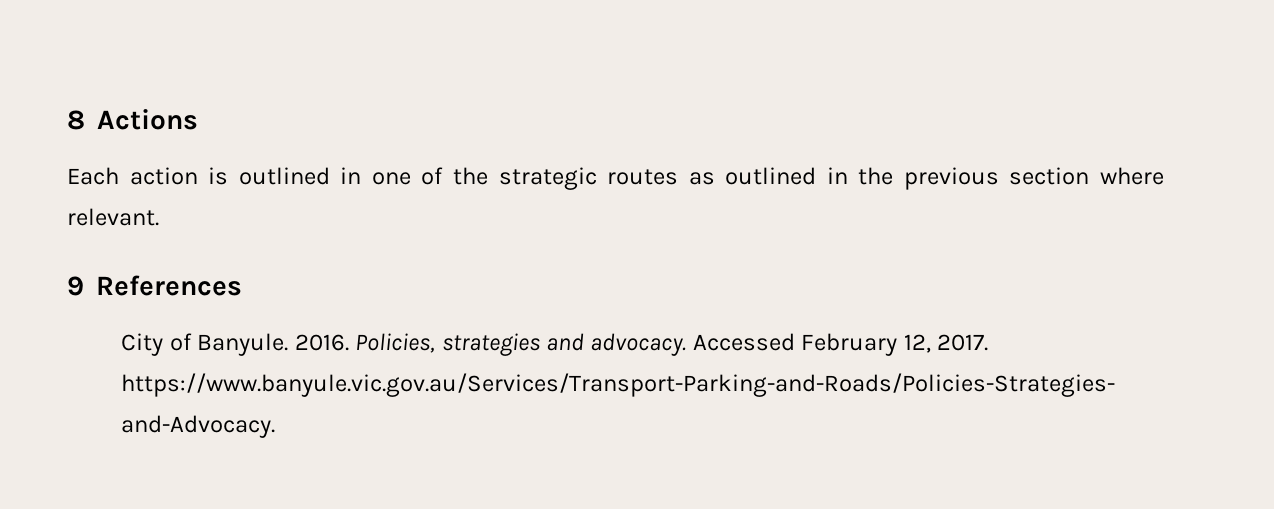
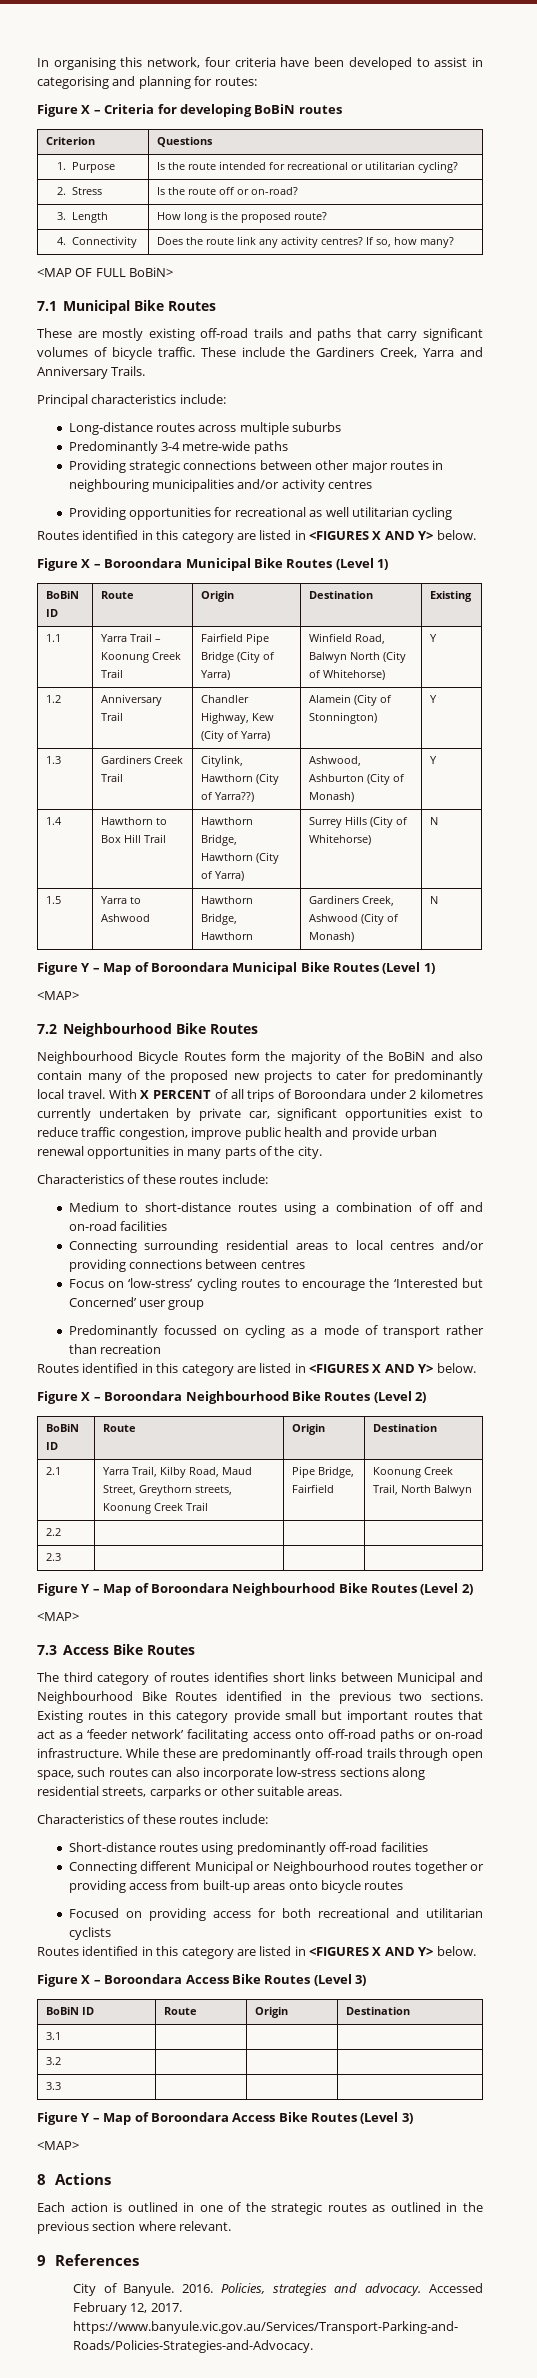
(67, 120) none -> [37,57,484,70] [37,76,257,89] [37,104,342,117] [46,137,96,145] [157,137,214,147] [57,162,115,173] [157,161,459,173] [57,187,102,195] [157,187,299,195] [57,212,108,223] [157,211,328,223] [57,236,137,248] [157,236,455,248] [37,267,174,277] [37,300,217,314] [37,328,484,341] [37,347,483,360] [37,366,146,379] [37,394,226,407] [68,422,342,435] [68,441,288,454] [68,460,444,473] [68,479,373,492] [68,507,453,520] [37,530,476,543] [37,558,388,571] [46,591,80,599] [46,609,59,617] [101,591,135,599] [201,591,235,602] [309,591,374,599] [430,591,473,602] [46,634,62,642] [101,633,162,642] [101,652,182,663] [101,669,124,678] [201,633,270,645] [201,651,276,663] [201,670,231,680] [309,633,386,644] [309,651,407,663] [309,669,386,680] [430,634,438,642] [46,695,62,703] [101,694,163,706] [101,712,124,721] [201,695,250,703] [201,712,275,724] [201,730,271,742] [309,694,393,706] [309,712,378,724] [430,695,438,703] [46,756,62,764] [101,755,184,764] [101,773,124,782] [201,755,244,767] [201,773,280,785] [201,792,255,802] [309,756,362,766] [309,773,406,785] [309,792,355,802] [430,756,438,764] [46,817,63,825] [101,817,168,825] [101,834,167,843] [201,817,254,825] [201,834,238,846] [201,852,280,864] [201,871,245,881] [309,816,409,828] [309,834,372,845] [430,817,439,825] [46,896,62,904] [101,896,142,904] [101,914,151,922] [201,896,254,904] [201,913,238,925] [201,932,254,940] [309,895,395,906] [309,913,400,925] [309,932,355,942] [430,896,439,904] [37,962,435,975] [37,991,79,1000] [37,1023,259,1037] [37,1051,484,1064] [37,1070,483,1083] [37,1089,483,1102] [37,1108,483,1121] [37,1127,437,1140] [37,1146,322,1159] [37,1174,268,1184] [68,1202,484,1215] [68,1221,168,1231] [68,1240,485,1253] [68,1259,305,1272] [68,1278,483,1291] [68,1297,205,1310] [68,1325,485,1338] [68,1344,162,1354] [37,1363,476,1376] [37,1391,426,1404] [46,1424,80,1432] [46,1442,59,1450] [103,1424,137,1432] [292,1424,326,1435] [373,1424,438,1432] [46,1467,62,1475] [103,1466,253,1478] [103,1485,233,1496] [103,1502,209,1514] [292,1466,355,1478] [292,1484,335,1493] [373,1467,454,1478] [373,1484,473,1496] [46,1528,62,1536] [46,1553,62,1561] [37,1583,473,1596] [37,1612,79,1621] [37,1644,196,1655] [37,1672,484,1685] [37,1691,483,1704] [37,1710,484,1723] [37,1729,483,1742] [37,1748,483,1761] [37,1767,425,1780] [37,1786,343,1799] [37,1814,268,1824] [68,1842,428,1855] [68,1861,484,1874] [68,1880,404,1893] [68,1908,484,1921] [68,1927,111,1940] [37,1946,476,1959] [37,1974,366,1987] [46,2007,95,2015] [164,2007,198,2015] [255,2007,289,2018] [346,2007,411,2015] [46,2032,62,2040] [46,2057,62,2065] [46,2082,62,2090] [37,2112,413,2125] [37,2141,79,2150] In organising this network, four criteria have been developed to assist in categorising and planning for routes: // Figure X – Criteria for developing BoBiN routes // Criterion | Questions // 1. Purpose | Is the route intended for recreational or utilitarian cycling? // 2. Stress | Is the route off or on-road? // 3. Length | How long is the proposed route? // 4. Connectivity | Does the route link any activity centres? If so, how many? // <MAP OF FULL BoBiN> // 7.1 Municipal Bike Routes // These are mostly existing off-road trails and paths that carry significant volumes of bicycle traffic. These include the Gardiners Creek, Yarra and Anniversary Trails. // Principal characteristics include: // Long-distance routes across multiple suburbs // Predominantly 3-4 metre-wide paths // Providing strategic connections between other major routes in neighbouring municipalities and/or activity centres // Providing opportunities for recreational as well utilitarian cycling // Routes identified in this category are listed in <FIGURES X AND Y> below. // Figure X – Boroondara Municipal Bike Routes (Level 1) // BoBiN ID | Route | Origin | Destination | Existing // 1.1 | Yarra Trail – Koonung Creek Trail | Fairfield Pipe Bridge (City of Yarra) | Winfield Road, Balwyn North (City of Whitehorse) | Y // 1.2 | Anniversary Trail | Chandler Highway, Kew (City of Yarra) | Alamein (City of Stonnington) | Y // 1.3 | Gardiners Creek Trail | Citylink, Hawthorn (City of Yarra??) | Ashwood, Ashburton (City of Monash) | Y // 1.4 | Hawthorn to Box Hill Trail | Hawthorn Bridge, Hawthorn (City of Yarra) | Surrey Hills (City of Whitehorse) | N // 1.5 | Yarra to Ashwood | Hawthorn Bridge, Hawthorn | Gardiners Creek, Ashwood (City of Monash) | N // Figure Y – Map of Boroondara Municipal Bike Routes (Level 1) // <MAP> // 7.2 Neighbourhood Bike Routes // Neighbourhood Bicycle Routes form the majority of the BoBiN and also contain many of the proposed new projects to cater for predominantly local travel. With X PERCENT of all trips of Boroondara under 2 kilometres currently undertaken by private car, significant opportunities exist to reduce traffic congestion, improve public health and provide urban renewal opportunities in many parts of the city. // Characteristics of these routes include: // Medium to short-distance routes using a combination of off and on-road facilities // Connecting surrounding residential areas to local centres and/or providing connections between centres // Focus on ‘low-stress’ cycling routes to encourage the ‘Interested but Concerned’ user group // Predominantly focussed on cycling as a mode of transport rather than recreation // Routes identified in this category are listed in <FIGURES X AND Y> below. // Figure X – Boroondara Neighbourhood Bike Routes (Level 2) // BoBiN ID | Route | Origin | Destination // 2.1 | Yarra Trail, Kilby Road, Maud Street, Greythorn streets, Koonung Creek Trail | Pipe Bridge, Fairfield | Koonung Creek Trail, North Balwyn // 2.2 | | | // 2.3 | | | // Figure Y – Map of Boroondara Neighbourhood Bike Routes (Level 2) // <MAP> // 7.3 Access Bike Routes // The third category of routes identifies short links between Municipal and Neighbourhood Bike Routes identified in the previous two sections. Existing routes in this category provide small but important routes that act as a ‘feeder network’ facilitating access onto off-road paths or on-road infrastructure. While these are predominantly off-road trails through open space, such routes can also incorporate low-stress sections along residential streets, carparks or other suitable areas. // Characteristics of these routes include: // Short-distance routes using predominantly off-road facilities // Connecting different Municipal or Neighbourhood routes together or providing access from built-up areas onto bicycle routes // Focused on providing access for both recreational and utilitarian cyclists // Routes identified in this category are listed in <FIGURES X AND Y> below. // Figure X – Boroondara Access Bike Routes (Level 3) // BoBiN ID | Route | Origin | Destination // 3.1 | | | // 3.2 | | | // 3.3 | | | // Figure Y – Map of Boroondara Access Bike Routes (Level 3) // <MAP> //

